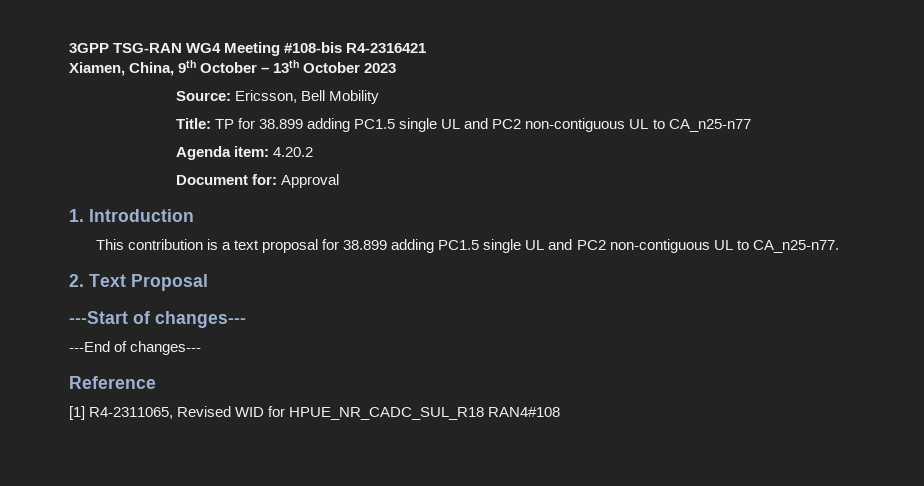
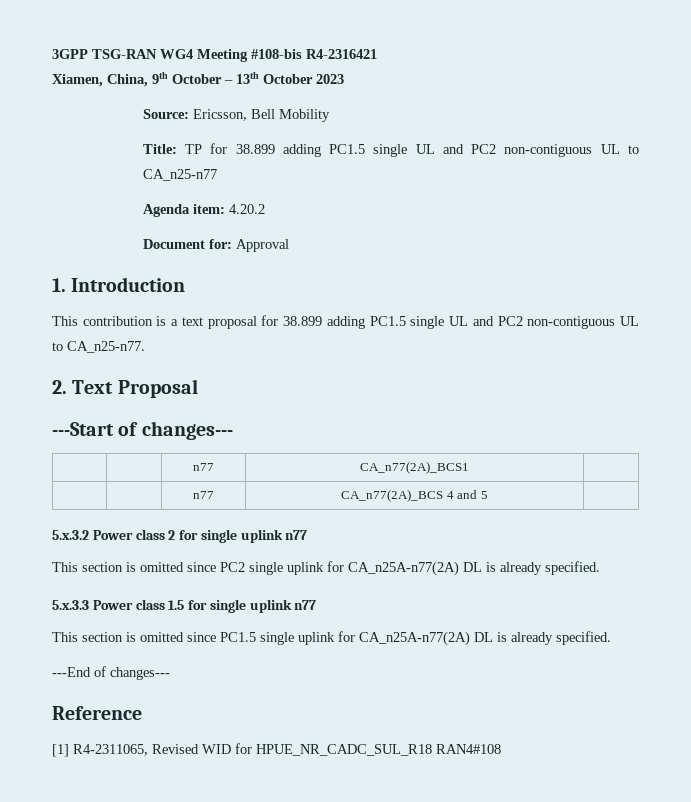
(246, 319) none -> [193,463,214,471] [360,461,469,474] [193,491,214,499] [341,489,488,502] [52,529,308,543] [52,561,600,576] [52,599,317,613] [52,631,611,646] // | | n77 | CA_n77(2A)_BCS1 | // | | n77 | CA_n77(2A)_BCS 4 and 5 | // 5.x.3.2 Power class 2 for single uplink n77 // This section is omitted since PC2 single uplink for CA_n25A-n77(2A) DL is already specified. // 5.x.3.3 Power class 1.5 for single uplink n77 // This section is omitted since PC1.5 single uplink for CA_n25A-n77(2A) DL is already specified.

